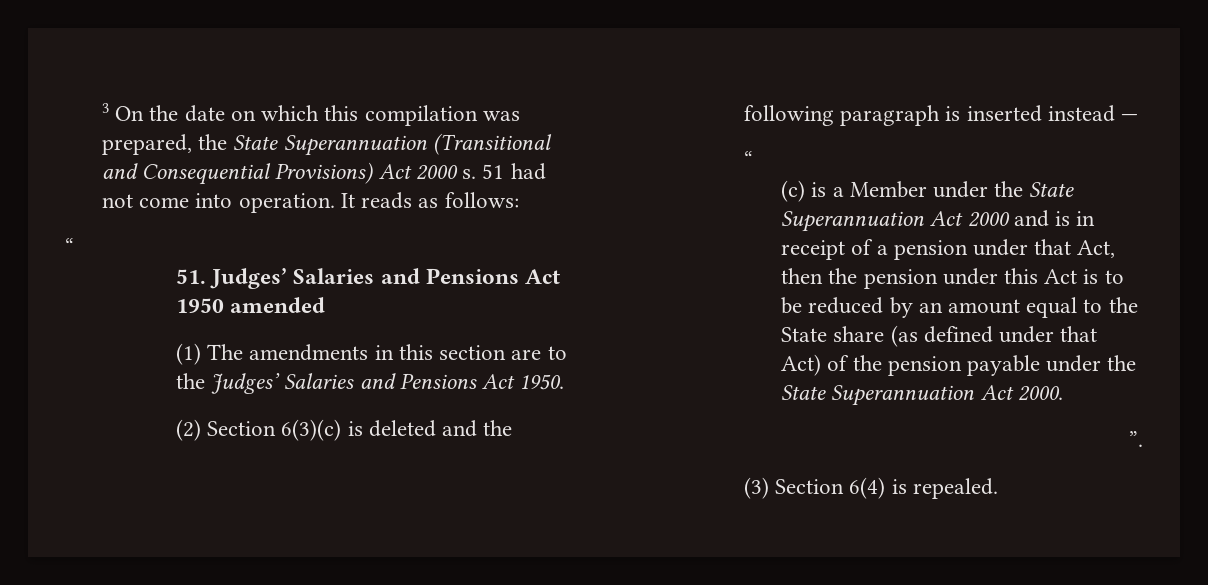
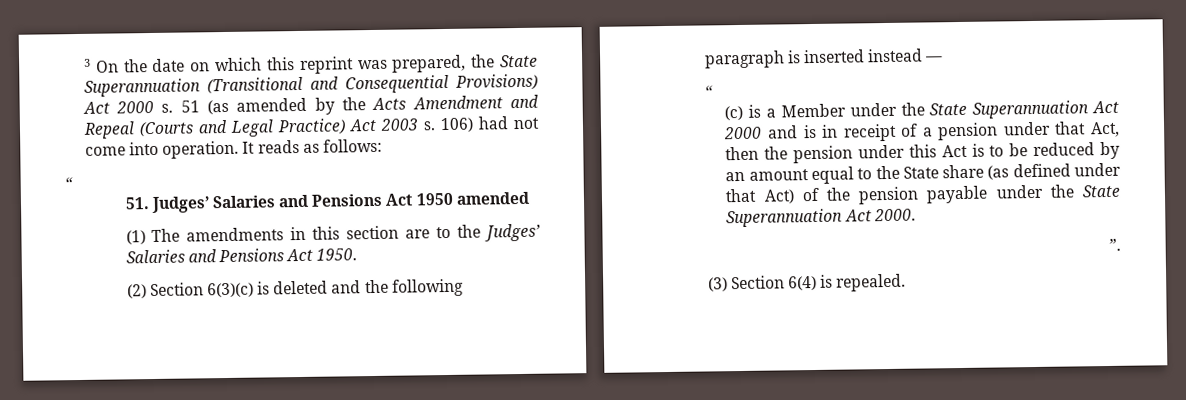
[364,105,478,126] compilation -> [299,56,354,74] reprint
(505, 171) none -> [207,94,539,115] [82,117,474,139] (as amended by the Acts Amendment and Repeal (Courts and Legal Practice) Act 2003 s. 106)

